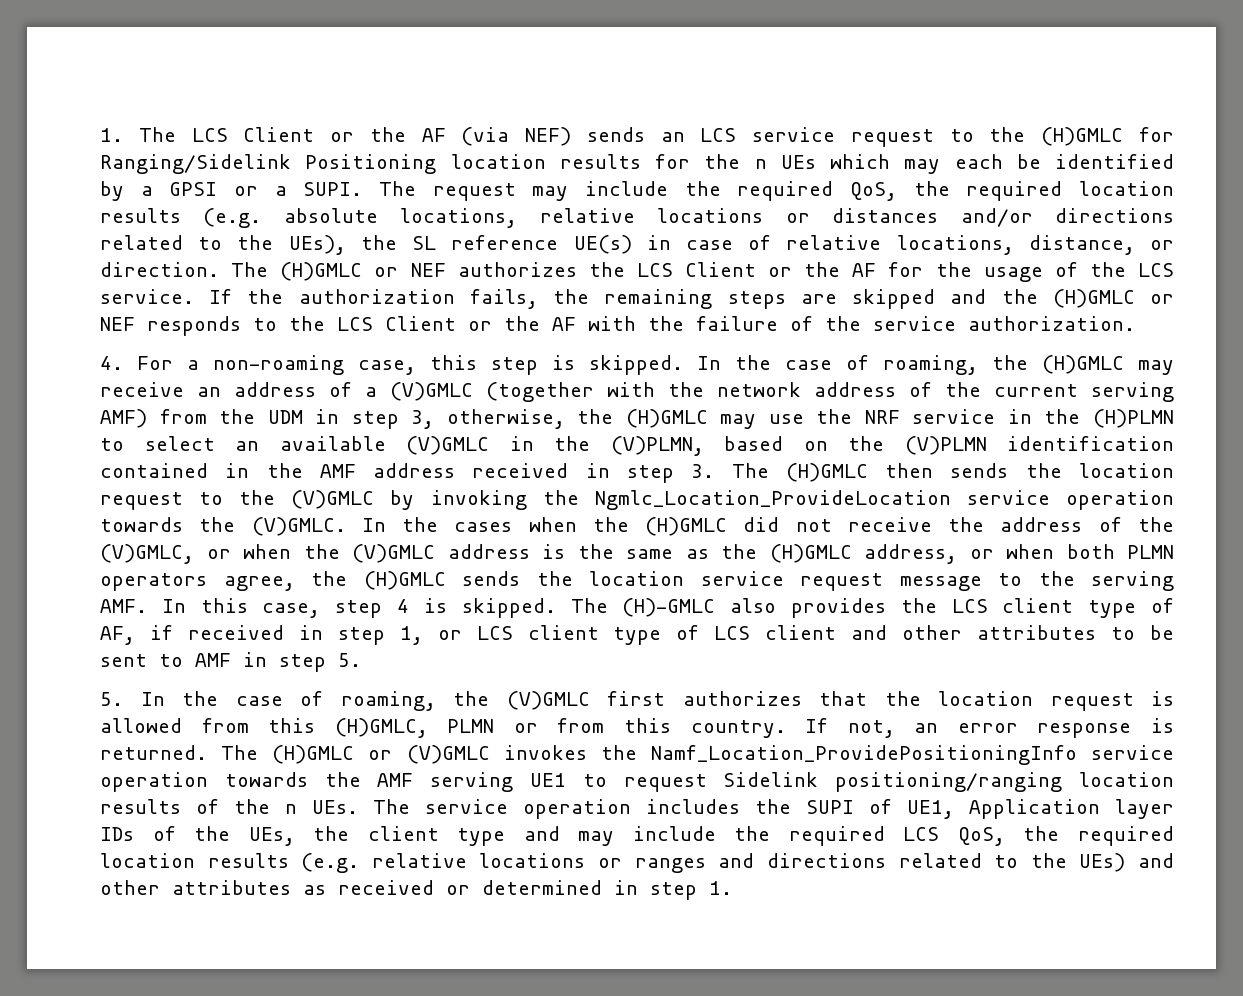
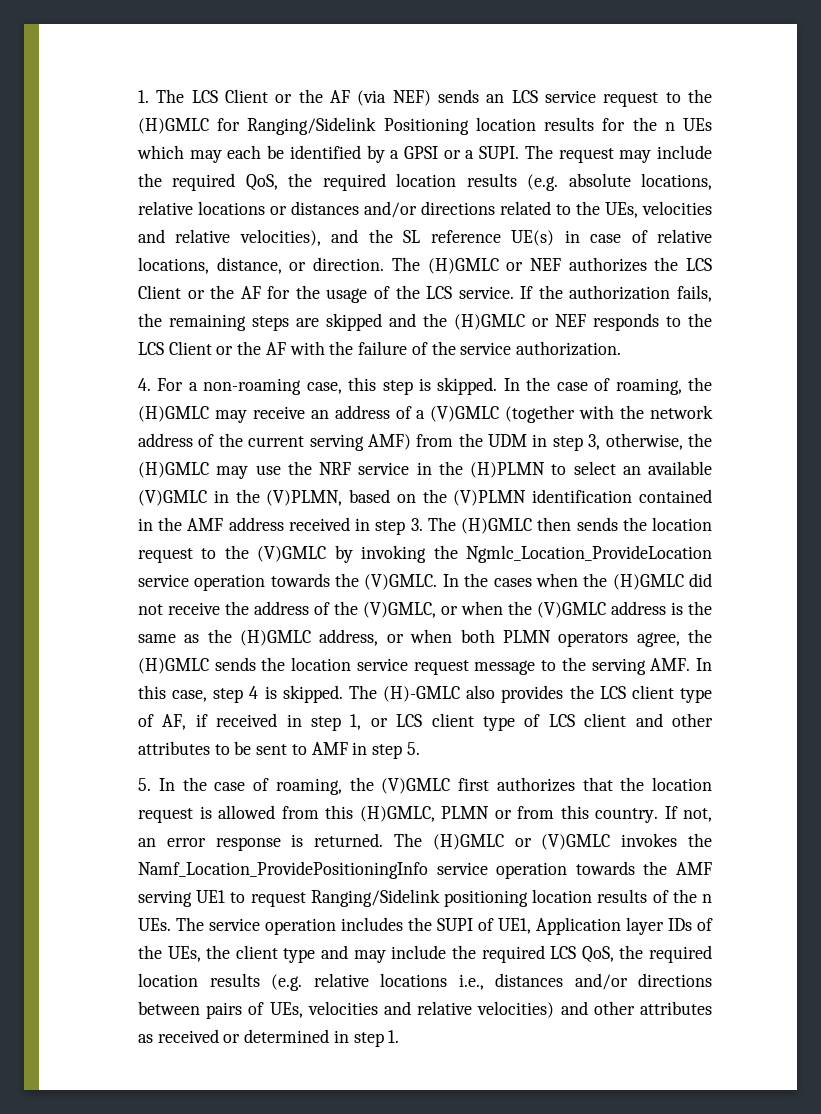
[288,235,346,255] UEs), -> [605,201,713,218] [138,229,359,246] UEs, velocities and relative velocities), and
[723,772,1063,792] Sidelink positioning/ranging -> [310,889,529,907] Ranging/Sidelink positioning
[598,853,1126,873] or ranges and directions related to the UEs) -> [458,973,713,990] [138,1001,555,1019] i.e., distances and/or directions between pairs of UEs, velocities and relative velocities)

